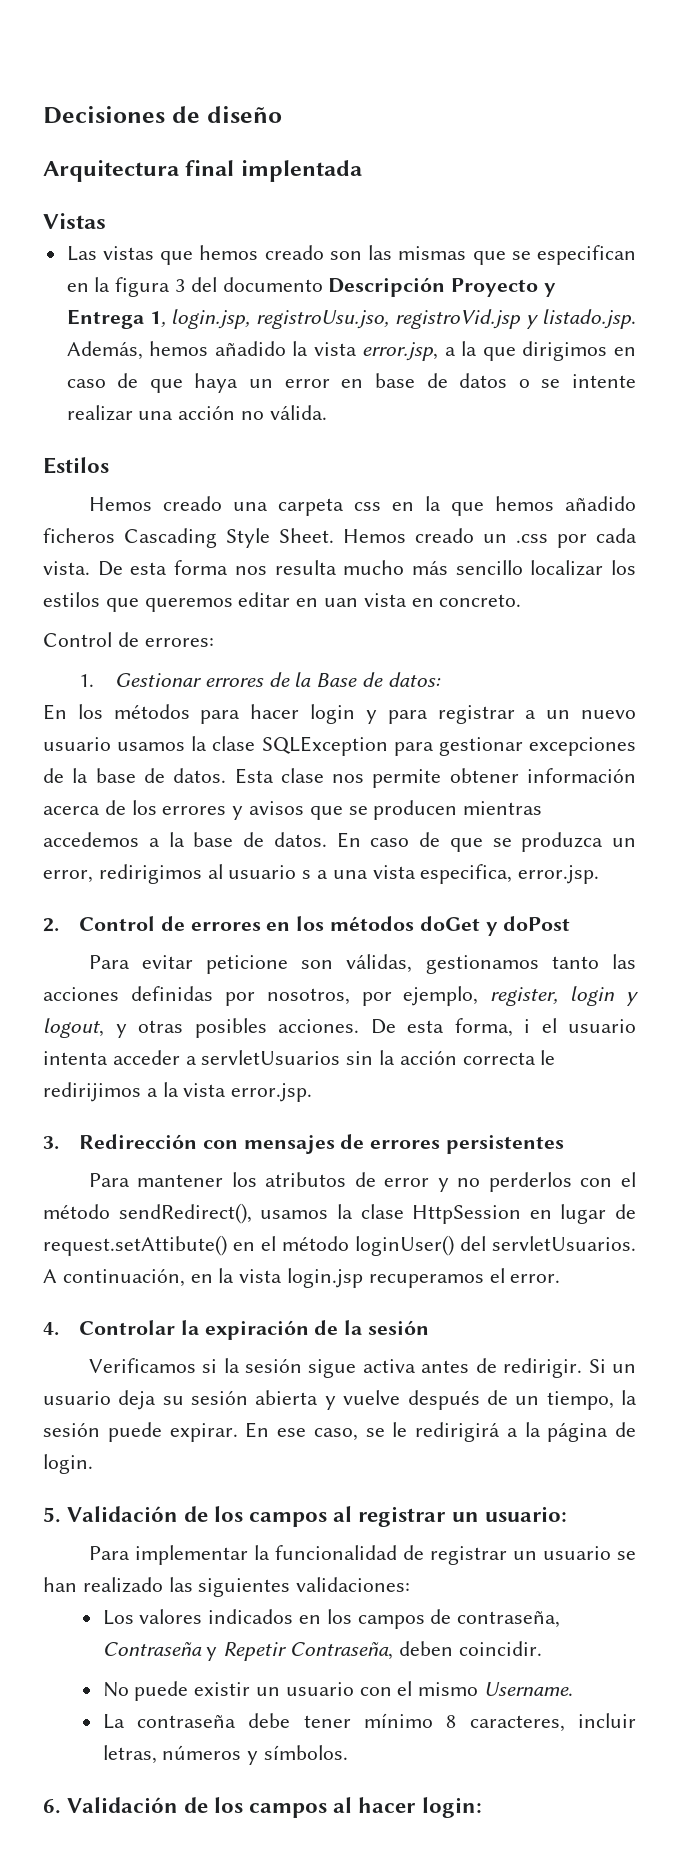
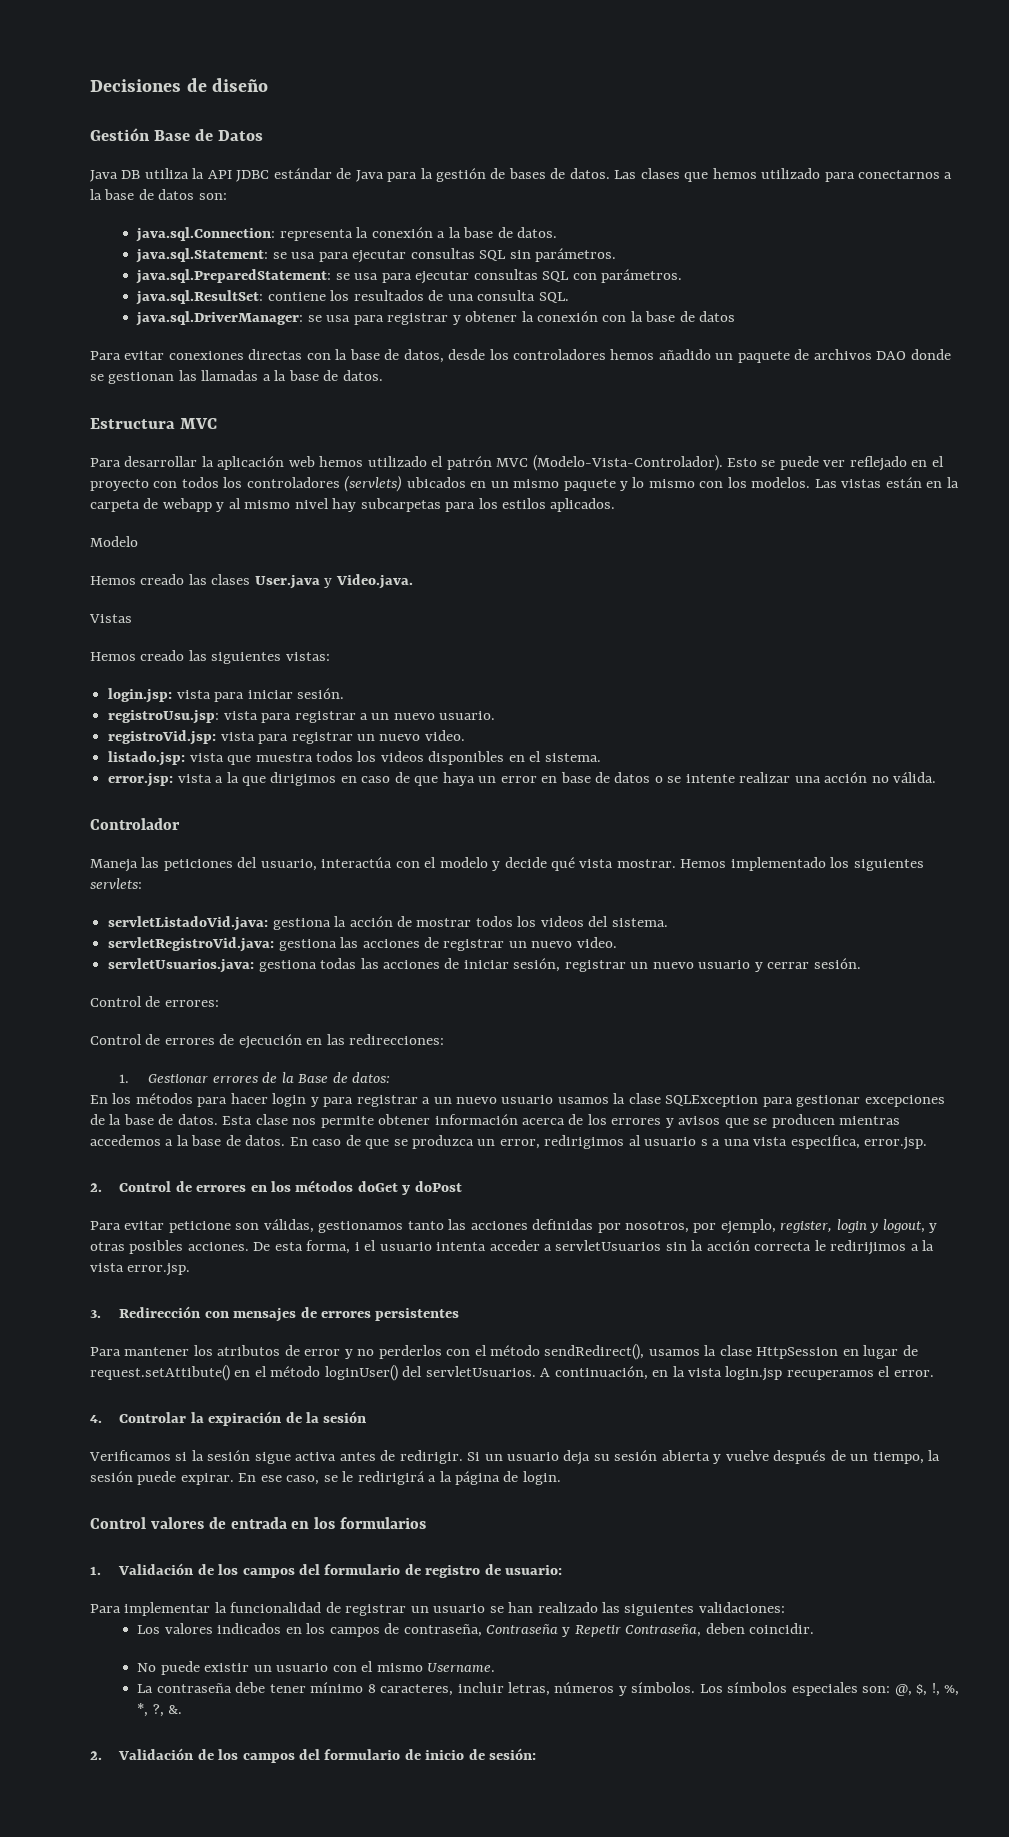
[43,160,362,182] [43,213,106,229] [66,245,636,265] [66,277,557,297] [66,309,636,329] [66,341,439,361] Arquitectura final implentada // Vistas // Las vistas que hemos creado son las mismas que se especifican en la figura 3 del documento Descripción Proyecto y Entrega 1, login.jsp, registroUsu.jso, registroVid.jsp y listado.jsp. Además, hemos añadido la vista error.jsp, -> [90,128,264,141] [90,168,953,182] [90,189,227,200] [136,227,558,242] [136,248,617,263] [136,269,683,284] [136,290,569,305] [136,311,736,326] [90,349,951,363] [90,370,383,384] [90,418,218,429] [90,455,944,471] [90,475,959,492] [90,498,616,512] [90,536,138,547] [90,574,413,589] [89,614,132,623] [90,650,330,664] [108,688,344,703] [108,710,496,724] [108,730,465,745] [108,751,601,766] [108,773,212,787] Gestión Base de Datos // Java DB utiliza la API JDBC estándar de Java para la gestión de bases de datos. Las clases que hemos utilizado para conectarnos a la base de datos son: // java.sql.Connection: representa la conexión a la base de datos. // java.sql.Statement: se usa para ejecutar consultas SQL sin parámetros. // java.sql.PreparedStatement: se usa para ejecutar consultas SQL con parámetros. // java.sql.ResultSet: contiene los resultados de una consulta SQL. // java.sql.DriverManager: se usa para registrar y obtener la conexión con la base de datos // Para evitar conexiones directas con la base de datos, desde los controladores hemos añadido un paquete de archivos DAO donde se gestionan las llamadas a la base de datos. // Estructura MVC // Para desarrollar la aplicación web hemos utilizado el patrón MVC (Modelo-Vista-Controlador). Esto se puede ver reflejado en el proyecto con todos los controladores (servlets) ubicados en un mismo paquete y lo mismo con los modelos. Las vistas están en la carpeta de webapp y al mismo nivel hay subcarpetas para los estilos aplicados. // Modelo // Hemos creado las clases User.java y Video.java. // Vistas // Hemos creado las siguientes vistas: // login.jsp: vista para iniciar sesión. // registroUsu.jsp: vista para registrar a un nuevo usuario. // registroVid.jsp: vista para registrar un nuevo video. // listado.jsp: vista que muestra todos los videos disponibles en el sistema. // error.jsp: vista
[43,457,109,474] [88,496,636,516] [43,528,637,548] [43,560,636,576] [43,592,522,612] [43,632,214,647] Estilos // Hemos creado una carpeta css en la que hemos añadido ficheros Cascading Style Sheet. Hemos creado un .css por cada vista. De esta forma nos resulta mucho más sencillo localizar los estilos que queremos editar en uan vista en concreto. // Control de errores: -> [90,818,180,830] [90,857,924,872] [90,878,142,889] [108,916,668,931] [108,937,617,952] [108,958,861,973] [90,996,219,1007] [90,1034,445,1049] Controlador // Maneja las peticiones del usuario, interactúa con el modelo y decide qué vista mostrar. Hemos implementado los siguientes servlets: // servletListadoVid.java: gestiona la acción de mostrar todos los videos del sistema. // servletRegistroVid.java: gestiona las acciones de registrar un nuevo video. // servletUsuarios.java: gestiona todas las acciones de iniciar sesión, registrar un nuevo usuario y cerrar sesión. // Control de errores: // Control de errores de ejecución en las redirecciones:
[43,1506,479,1527] 5. Validación de los campos al registrar un -> [90,1517,427,1529] [90,1563,501,1578] Control valores de entrada en los formularios // 1. Validación de los campos del formulario de registro de
[43,1797,482,1818] // 6. Validación de los campos al hacer login: -> [699,1682,960,1696] [137,1703,183,1717] [90,1748,537,1763] Los símbolos especiales son: @, $, !, %, *, ?, &. // 2. Validación de los campos del formulario de inicio de sesión:

